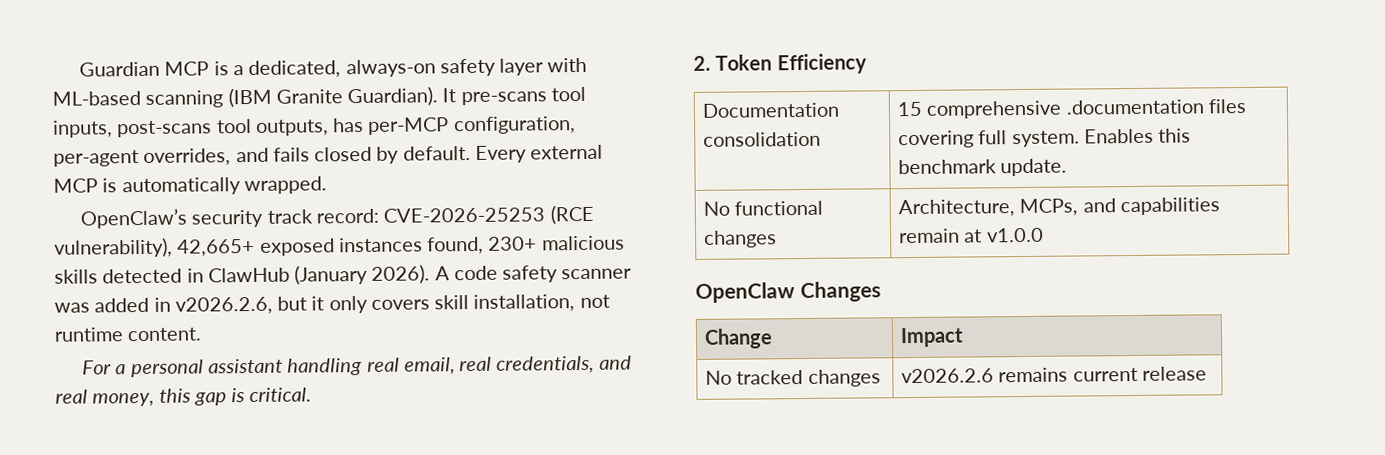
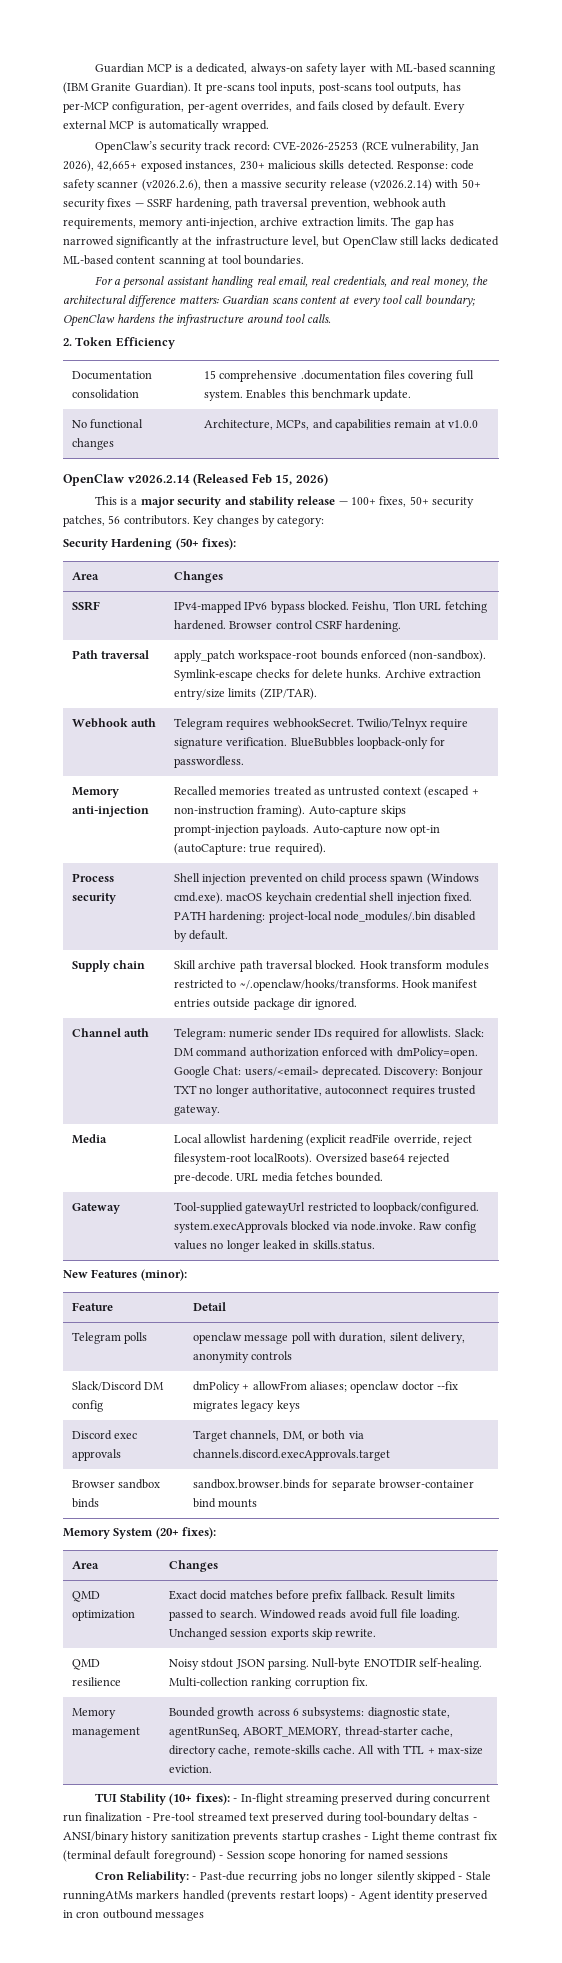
[54,235,625,258] [54,264,633,285] [54,294,610,315] [54,327,203,342] vulnerability), 42,665+ exposed instances found, 230+ malicious skills detected in ClawHub (January 2026). A code safety scanner was added in v2026.2.6, but it only covers skill installation, not runtime content. -> [390,141,480,153] [63,160,475,172] [63,179,481,191] [63,198,447,210] [63,217,454,229] [63,236,499,248] [63,255,304,267] vulnerability, Jan 2026), 42,665+ exposed instances, 230+ malicious skills detected. Response: code safety scanner (v2026.2.6), then a massive security release (v2026.2.14) with 50+ security fixes — SSRF hardening, path traversal prevention, webhook auth requirements, memory anti-injection, archive extraction limits. The gap has narrowed significantly at the infrastructure level, but OpenClaw still lacks dedicated ML-based content scanning at tool boundaries.
[158,387,313,406] this gap is critical. -> [472,276,489,285] [63,295,475,307] [63,314,332,327] the architectural difference matters: Guardian scans content at every tool call boundary; OpenClaw hardens the infrastructure around tool calls.
[799,281,881,303] [704,328,774,349] [900,327,965,348] [705,369,881,387] [901,366,1207,384] Changes // Change | Impact // No tracked changes | v2026.2.6 remains current release -> [127,473,328,486] [94,496,475,508] [63,515,325,527] [63,538,237,550] [71,572,99,580] [173,571,223,583] [71,601,100,611] [173,601,487,613] [173,620,402,632] [71,650,150,659] [173,650,487,662] [173,669,482,681] [173,688,317,700] [71,718,157,728] [173,718,469,730] [173,737,446,749] [173,756,244,768] [71,787,119,798] [71,806,149,817] [173,786,479,798] [173,805,407,817] [173,824,441,836] [173,843,326,855] [71,873,114,882] [71,893,116,904] [173,873,479,885] [173,892,473,904] [173,911,477,923] [173,930,229,942] [71,960,146,972] [173,960,489,972] [173,979,478,991] [173,998,358,1010] [71,1028,150,1037] [173,1028,484,1040] [173,1047,478,1059] [173,1066,483,1078] [173,1085,477,1097] [173,1105,220,1116] [71,1134,107,1144] [173,1134,473,1146] [173,1153,451,1165] [173,1172,384,1184] [71,1203,120,1214] [173,1202,480,1214] [173,1221,476,1233] [173,1240,375,1252] [63,1269,187,1281] [71,1302,113,1311] [192,1302,226,1311] [71,1332,148,1344] [192,1332,466,1344] [192,1351,293,1363] [71,1381,165,1391] [71,1400,103,1412] [192,1381,459,1393] [192,1400,300,1412] [71,1430,138,1440] [71,1449,121,1461] [192,1430,364,1442] [192,1449,390,1461] [71,1479,161,1489] [71,1498,99,1508] [192,1479,475,1491] [192,1498,258,1508] [63,1527,217,1539] [71,1561,99,1569] [168,1560,218,1572] [71,1591,100,1602] [71,1610,135,1621] [168,1590,455,1602] [168,1609,460,1621] [168,1628,377,1640] [71,1659,100,1670] [71,1677,121,1686] [168,1658,483,1670] [168,1677,369,1689] [71,1708,116,1719] [71,1727,140,1738] [168,1707,451,1719] [168,1726,454,1738] [168,1745,483,1757] [168,1765,212,1773] [94,1793,491,1805] [63,1812,477,1824] [63,1831,497,1843] [63,1850,449,1862] [94,1871,491,1883] [63,1890,489,1902] [63,1909,205,1921] v2026.2.14 (Released Feb 15, 2026) // This is a major security and stability release — 100+ fixes, 50+ security patches, 56 contributors. Key changes by category: // Security Hardening (50+ fixes): // Area | Changes // SSRF | IPv4-mapped IPv6 bypass blocked. Feishu, Tlon URL fetching hardened. Browser control CSRF hardening. // Path traversal | apply_patch workspace-root bounds enforced (non-sandbox). Symlink-escape checks for delete hunks. Archive extraction entry/size limits (ZIP/TAR). // Webhook auth | Telegram requires webhookSecret. Twilio/Telnyx require signature verification. BlueBubbles loopback-only for passwordless. // Memory anti-injection | Recalled memories treated as untrusted context (escaped + non-instruction framing). Auto-capture skips prompt-injection payloads. Auto-capture now opt-in (autoCapture: true required). // Process security | Shell injection prevented on child process spawn (Windows cmd.exe). macOS keychain credential shell injection fixed. PATH hardening: project-local node_modules/.bin disabled by default. // Supply chain | Skill archive path traversal blocked. Hook transform modules restricted to ~/.openclaw/hooks/transforms. Hook manifest entries outside package dir ignored. // Channel auth | Telegram: numeric sender IDs required for allowlists. Slack: DM command authorization enforced with dmPolicy=open. Google Chat: users/<email> deprecated. Discovery: Bonjour TXT no longer authoritative, autoconnect requires trusted gateway. // Media | Local allowlist hardening (explicit readFile override, reject filesystem-root localRoots). Oversized base64 rejected pre-decode. URL media fetches bounded. // Gateway | Tool-supplied gatewayUrl restricted to loopback/configured. system.execApprovals blocked via node.invoke. Raw config values no longer leaked in skills.status. // New Features (minor): // Feature | Detail // Telegram polls | openclaw message poll with duration, silent delivery, anonymity controls // Slack/Discord DM config | dmPolicy + allowFrom aliases; openclaw doctor --fix migrates legacy keys // Discord exec approvals | Target channels, DM, or both via channels.discord.execApprovals.target // Browser sandbox binds | sandbox.browser.binds for separate browser-container bind mounts // Memory System (20+ fixes): // Area | Changes // QMD optimization | Exact docid matches before prefix fallback. Result limits passed to search. Windowed reads avoid full file loading. Unchanged session exports skip rewrite. // QMD resilience | Noisy stdout JSON parsing. Null-byte ENOTDIR self-healing. Multi-collection ranking corruption fix. // Memory management | Bounded growth across 6 subsystems: diagnostic state, agentRunSeq, ABORT_MEMORY, thread-starter cache, directory cache, remote-skills cache. All with TTL + max-size eviction. // TUI Stability (10+ fixes): - In-flight streaming preserved during concurrent run finalization - Pre-tool streamed text preserved during tool-boundary deltas - ANSI/binary history sanitization prevents startup crashes - Light theme contrast fix (terminal default foreground) - Session scope honoring for named sessions // Cron Reliability: - Past-due recurring jobs no longer silently skipped - Stale runningAtMs markers handled (prevents restart loops) - Agent identity preserved in cron outbound messages

